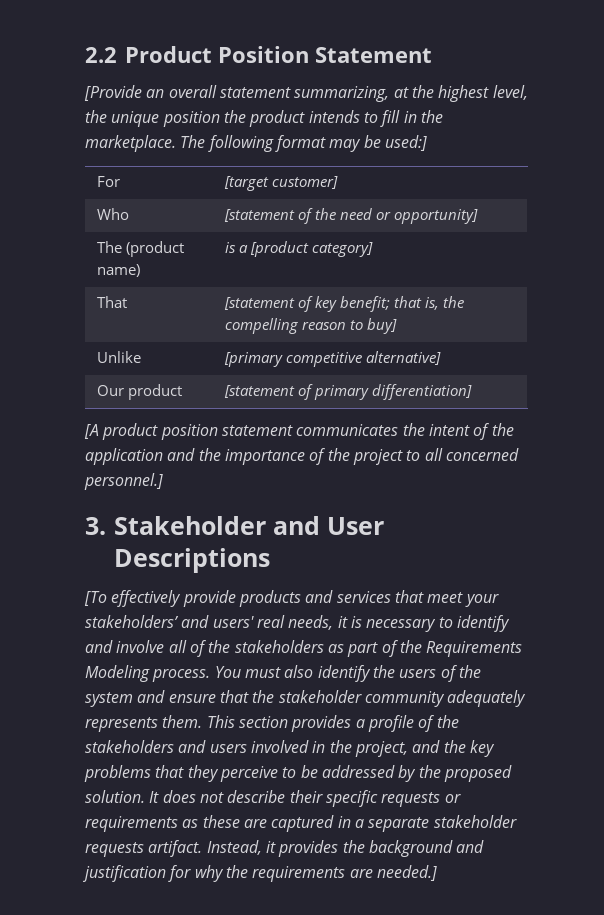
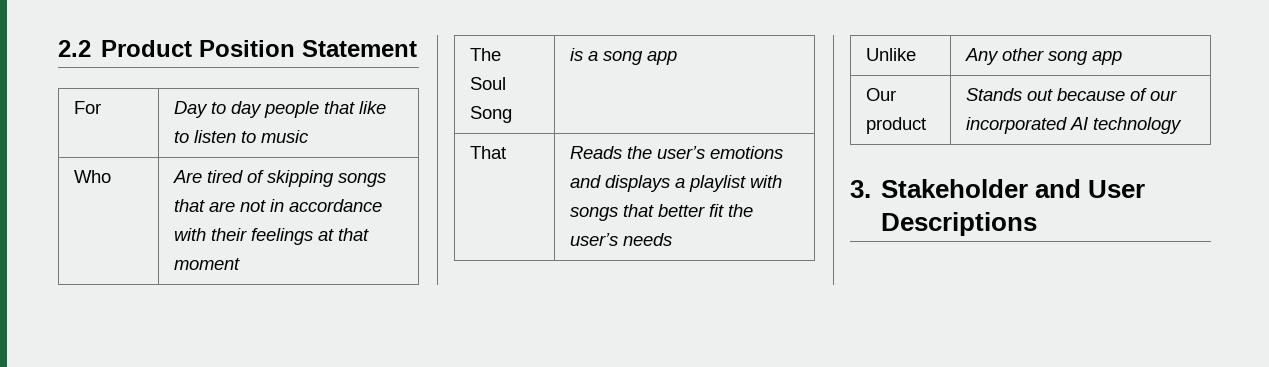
[84,85,528,102] [85,110,443,127] [85,135,427,152] [97,176,121,187] [224,176,339,191] [97,208,130,220] [224,208,479,224] [97,241,185,257] [97,264,141,277] // [Provide an overall statement summarizing, at the highest level, the unique position the product intends to fill in the marketplace. The following format may be used:] // For | [target customer] // Who | [statement of the need or opportunity] // The (product name) -> [73,101,101,114] [173,101,386,118] [173,130,309,143] [73,170,111,183] [172,170,386,187] [173,199,382,212] [173,228,369,245] [173,258,240,270] [469,48,501,61] [469,77,506,90] [469,106,512,123] // For | Day to day people that like to listen to music // Who | Are tired of skipping songs that are not in accordance with their feelings at that moment // The Soul Song
[250,241,374,257] [product category] -> [602,51,677,65] song app
[224,296,465,312] [225,318,398,334] [97,351,142,363] [224,351,442,367] [97,384,183,400] [224,384,473,400] [84,423,514,440] [85,448,519,465] [84,473,163,490] [statement of key benefit; that is, the compelling reason to buy] // Unlike | [primary competitive alternative] // Our product | [statement of primary differentiation] // [A product position statement communicates the intent of the application and the importance of the project to all concerned personnel.] -> [569,146,783,159] [569,175,782,192] [569,204,753,221] [569,233,672,246] [865,48,916,61] [964,48,1122,65] [865,88,896,101] [865,117,926,134] [965,88,1177,101] [965,117,1182,134] Reads the user’s emotions and displays a playlist with songs that better fit the user’s needs // Unlike | Any other song app // Our product | Stands out because of our incorporated AI technology
[84,590,499,607] [85,615,510,632] [85,640,523,657] [85,665,481,682] [85,690,527,707] [85,715,459,732] [85,740,495,757] [84,765,512,782] [85,790,461,807] [85,815,517,832] [85,840,485,857] [82,865,437,882] // [To effectively provide products and services that meet your stakeholders’ and users' real needs, it is necessary to identify and involve all of the stakeholders as part of the Requirements Modeling process. You must also identify the users of the system and ensure that the stakeholder community adequately represents them. This section provides a profile of the stakeholders and users involved in the project, and the key problems that they perceive to be addressed by the proposed solution. It does not describe their specific requests or requirements as these are captured in a separate stakeholder requests artifact. Instead, it provides the background and justification for why the requirements are needed.] -> (1038, 224) none

